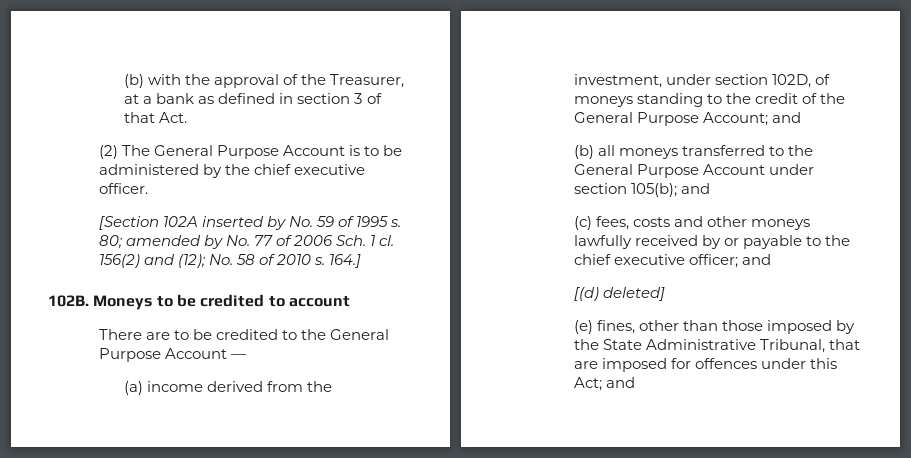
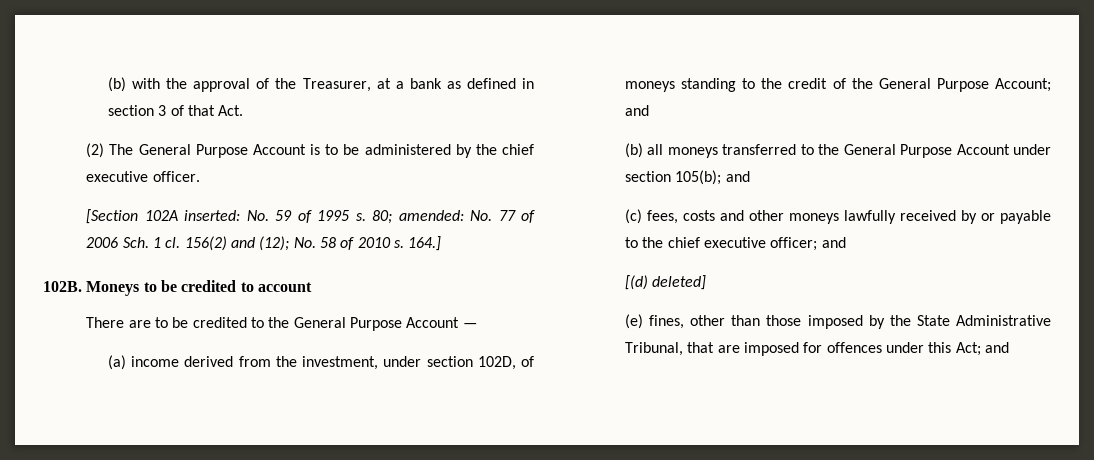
[201,216,286,230] inserted by -> [184,210,241,221] inserted:
[125,235,223,249] amended by -> [398,210,464,221] amended:

